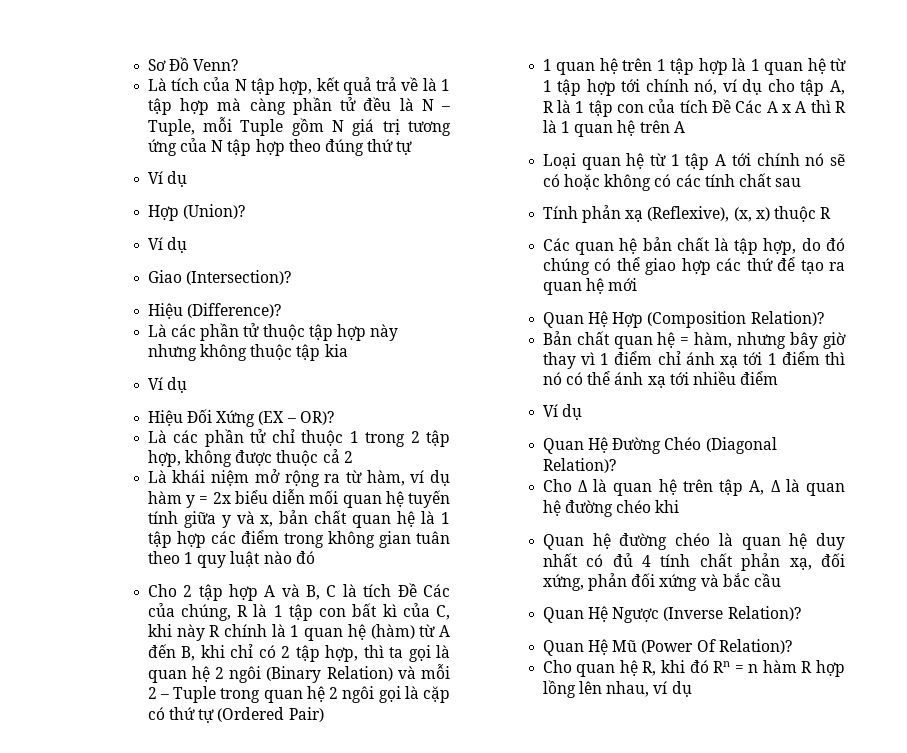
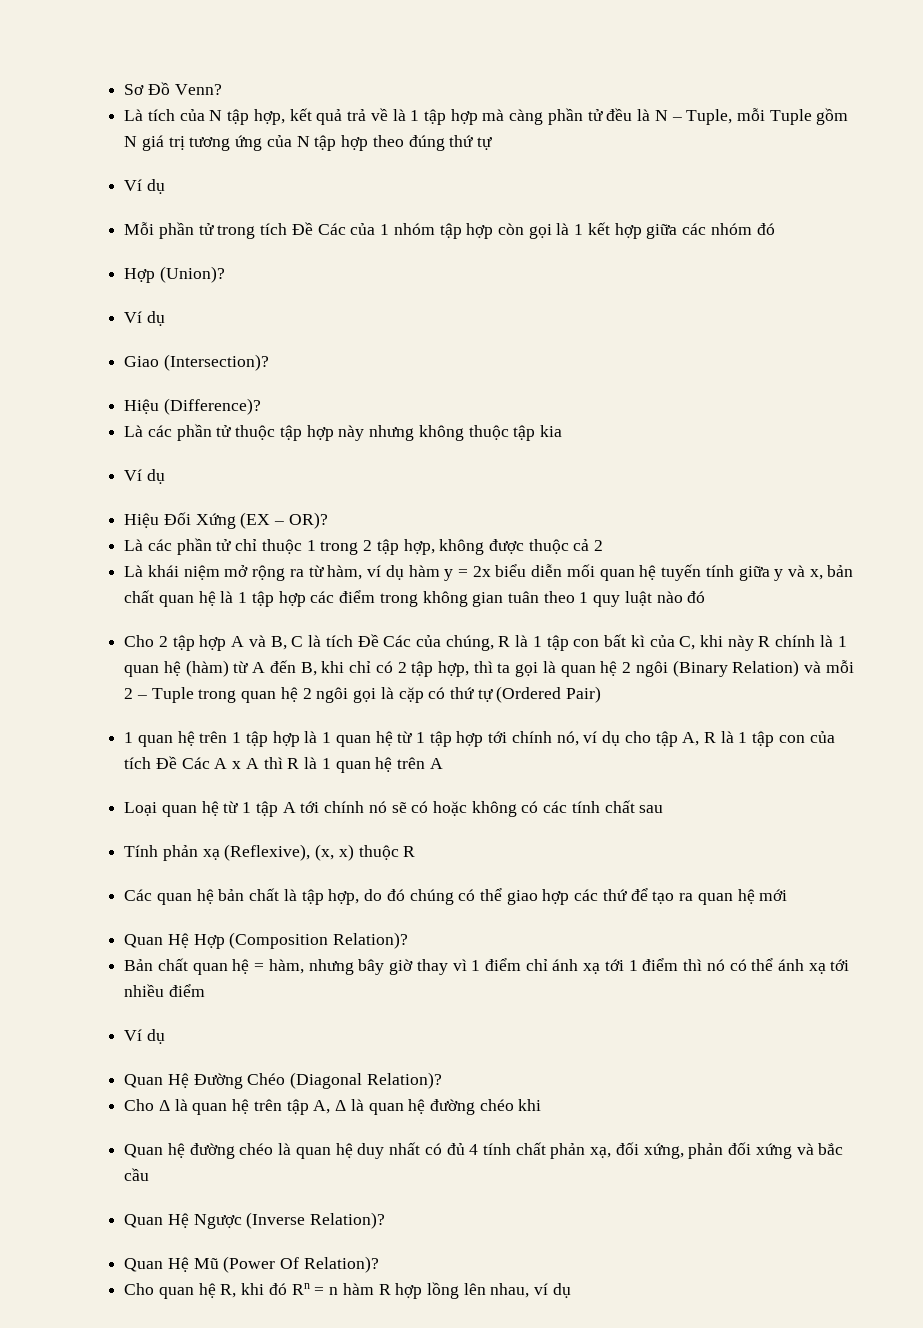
(187, 179) none -> [124,222,775,239] // Mỗi phần tử trong tích Đề Các của 1 nhóm tập hợp còn gọi là 1 kết hợp giữa các nhóm đó

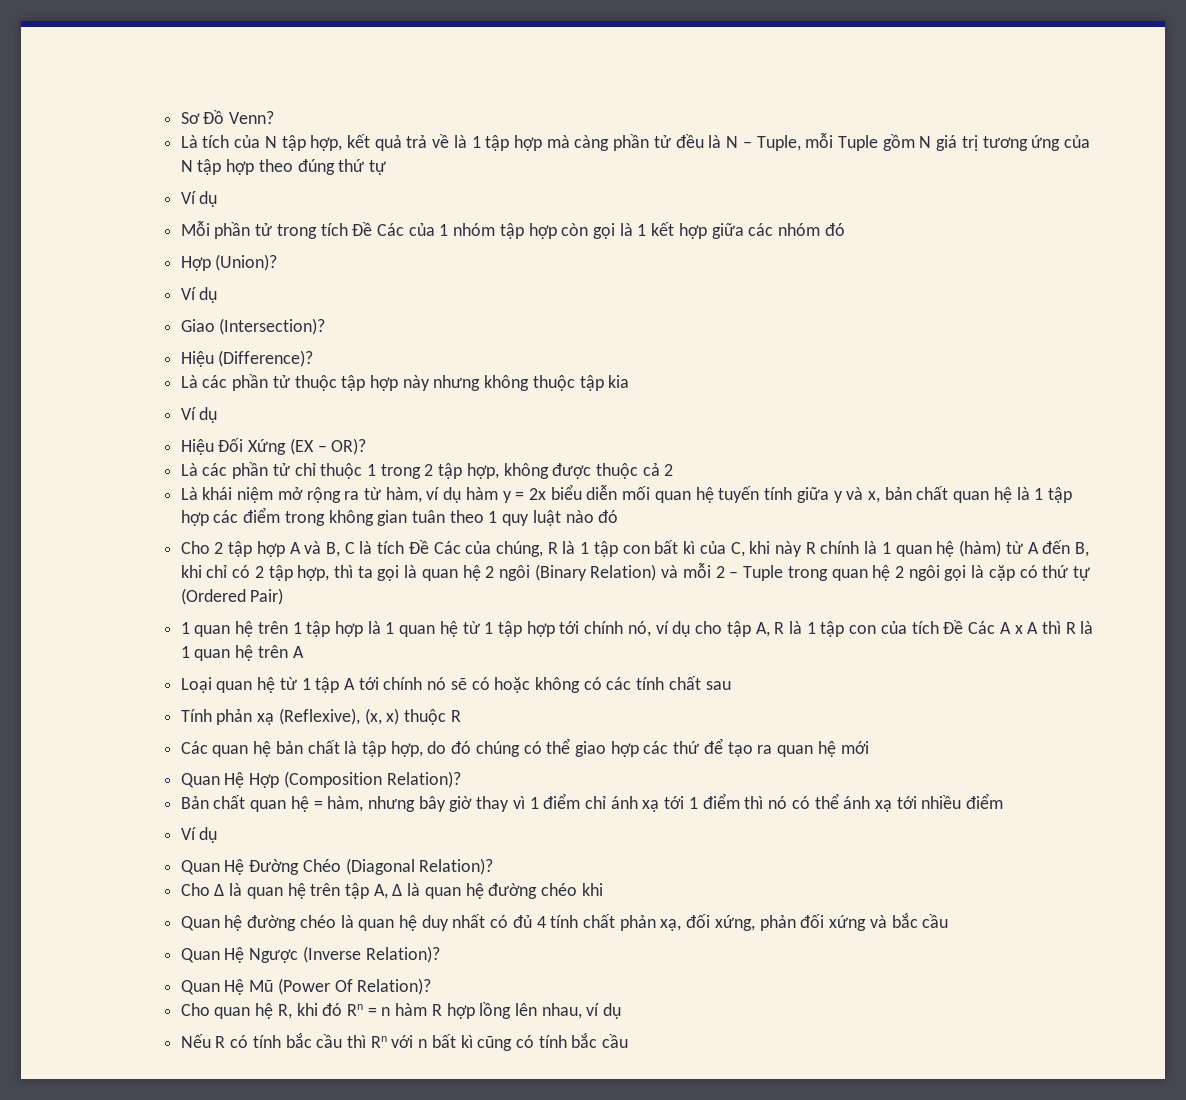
(571, 1290) none -> [180,1033,629,1051] // Nếu R có tính bắc cầu thì Rn với n bất kì cũng có tính bắc cầu

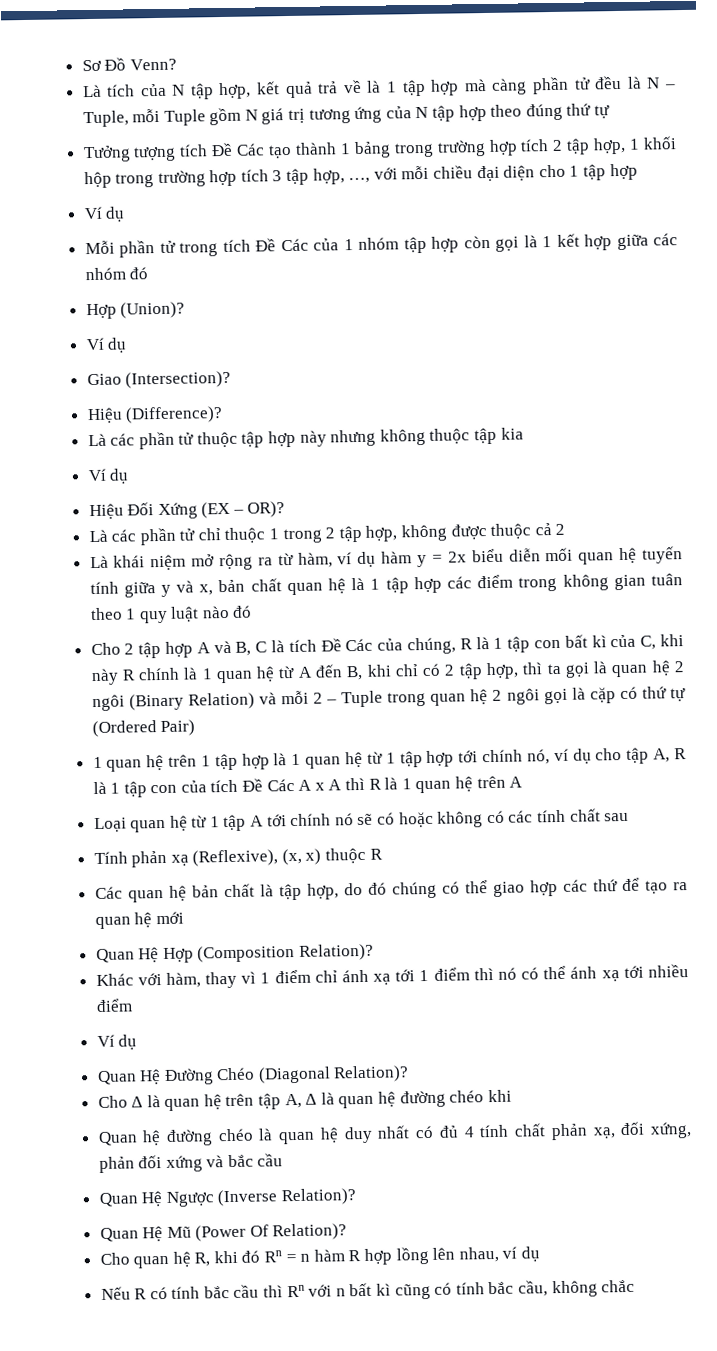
(386, 167) none -> [82,136,678,163] [83,163,638,189] // Tưởng tượng tích Đề Các tạo thành 1 bảng trong trường hợp tích 2 tập hợp, 1 khối hộp trong trường hợp tích 3 tập hợp, …, với mỗi chiều đại diện cho 1 tập hợp
[959,540,1002,557] (hàm) -> (276, 674) none
[180,795,473,812] Bản chất quan hệ = hàm, nhưng bây giờ -> [95,972,201,988] Khác với hàm,
[602,1034,629,1048] cầu -> [517,1279,636,1298] cầu, không chắc

